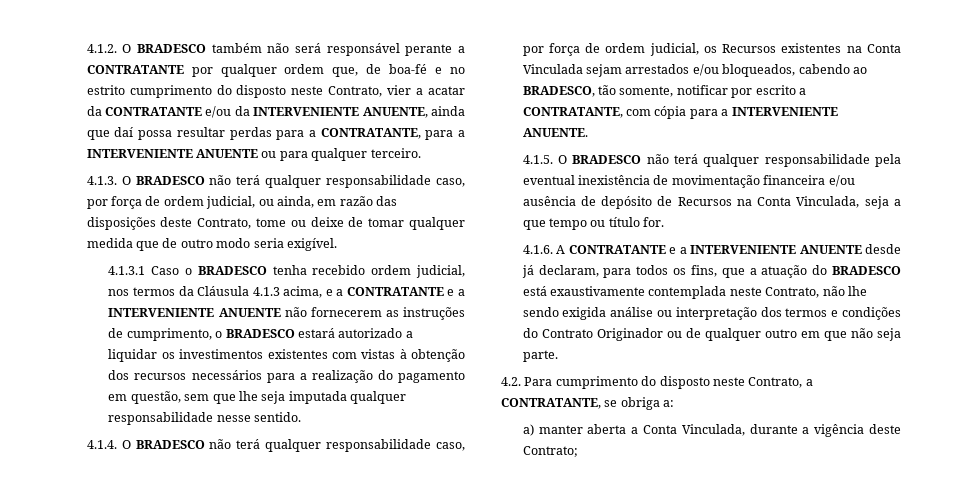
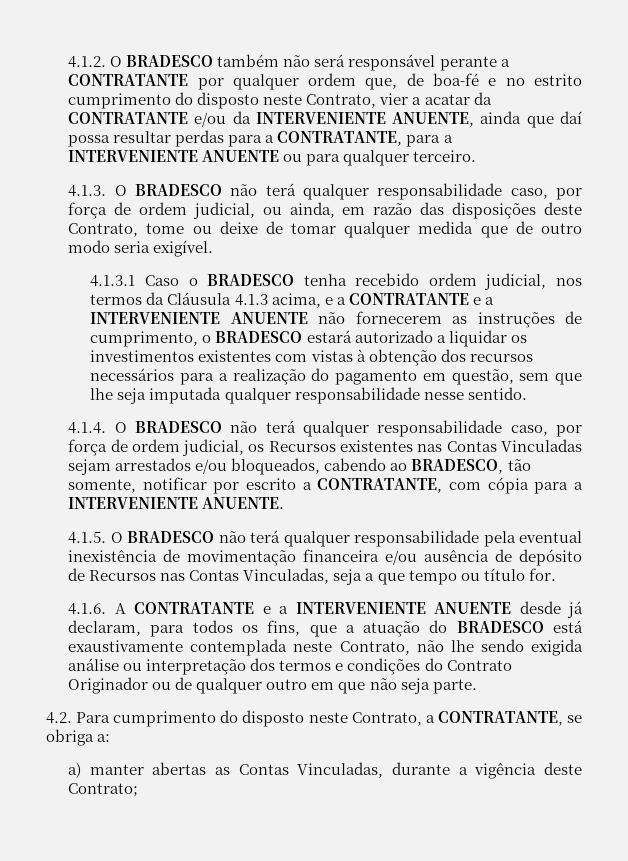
[846,44,901,53] [522,64,583,74] na Conta Vinculada -> [417,439,582,452] nas Contas Vinculadas
[736,196,860,208] na Conta Vinculada, -> [160,568,330,584] nas Contas Vinculadas,
[587,424,745,436] aberta a Conta Vinculada, -> [152,762,384,778] abertas as Contas Vinculadas,

